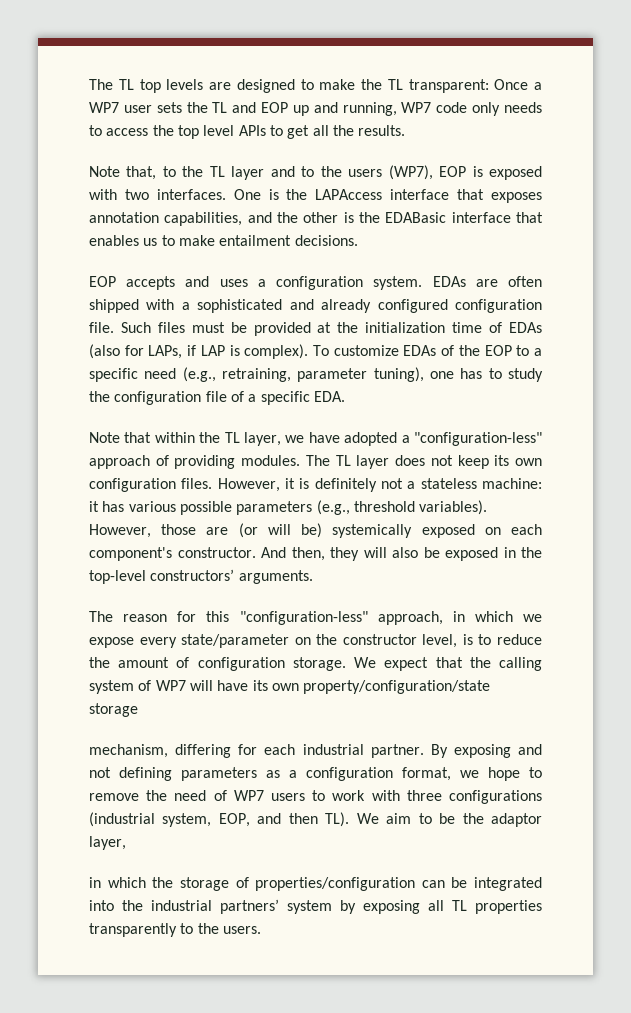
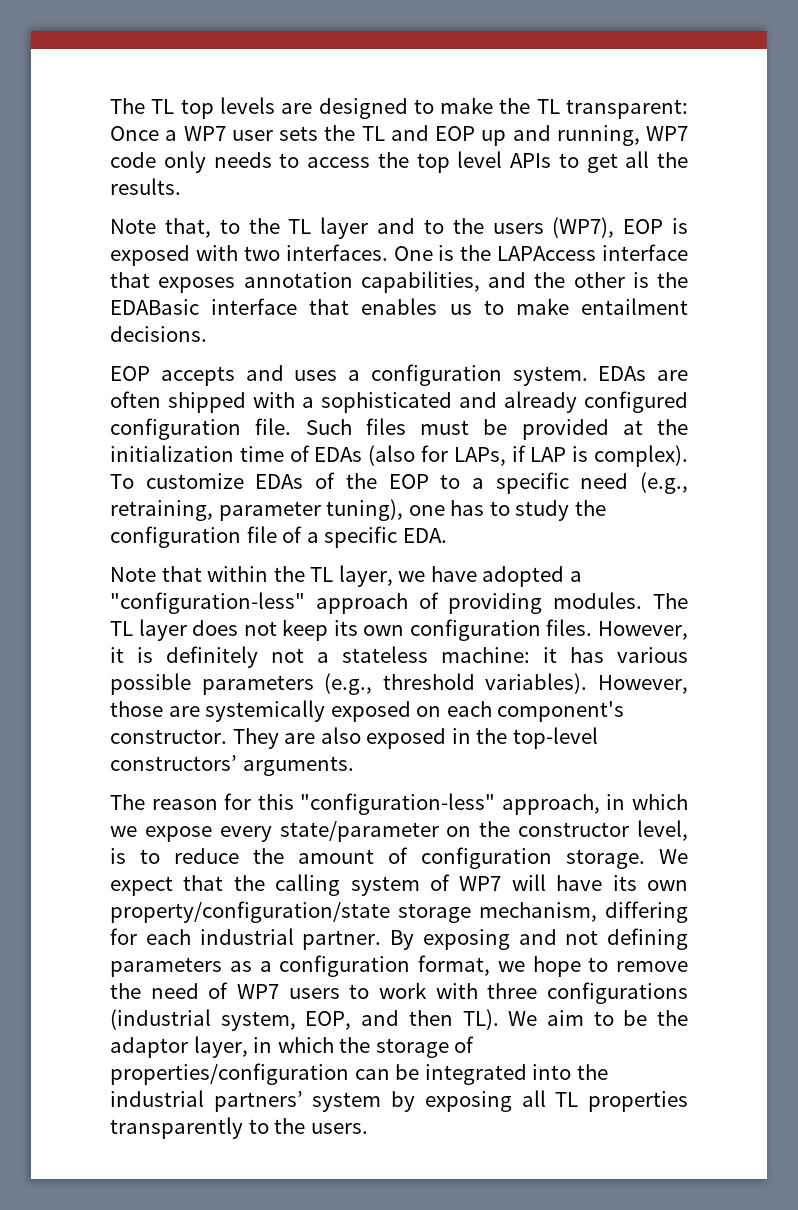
[238,523,323,538] (or will be) -> (200, 711) none
[261,547,440,561] And then, they will also be -> [232,727,361,749] They are also
(138, 710) // -> (471, 913) none
(126, 843) // -> (248, 1047) none

